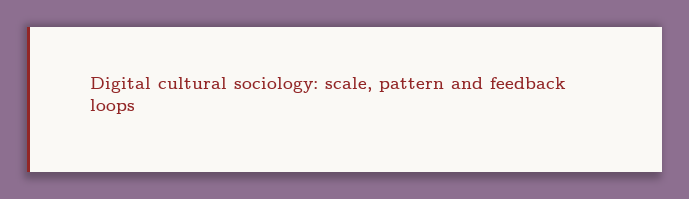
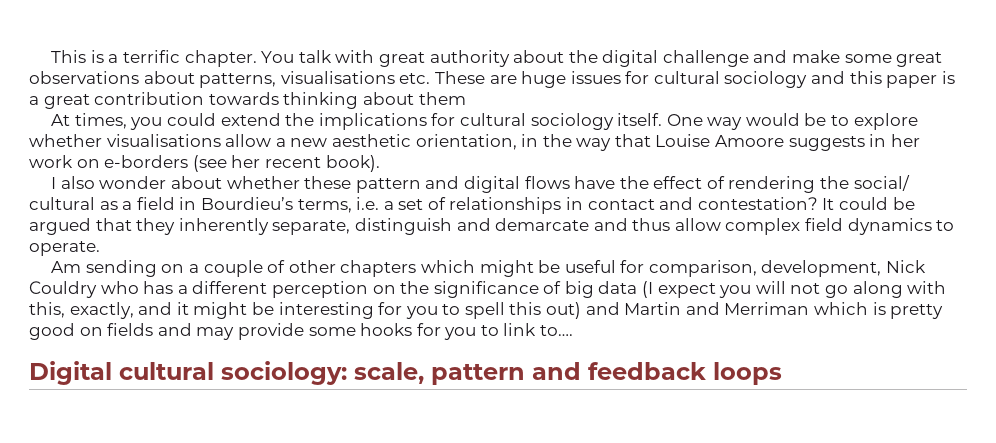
(90, 85) none -> [51,50,943,67] [29,71,955,88] [29,92,466,109] [51,113,918,130] [29,134,920,151] [29,155,380,172] [51,175,910,193] [29,197,915,214] [29,218,955,235] [29,241,100,256] [51,260,927,277] [29,281,947,298] [29,302,944,319] [29,323,574,340] This is a terrific chapter. You talk with great authority about the digital challenge and make some great observations about patterns, visualisations etc. These are huge issues for cultural sociology and this paper is a great contribution towards thinking about them // At times, you could extend the implications for cultural sociology itself. One way would be to explore whether visualisations allow a new aesthetic orientation, in the way that Louise Amoore suggests in her work on e-borders (see her recent book). // I also wonder about whether these pattern and digital flows have the effect of rendering the social/ cultural as a field in Bourdieu’s terms, i.e. a set of relationships in contact and contestation? It could be argued that they inherently separate, distinguish and demarcate and thus allow complex field dynamics to operate. // Am sending on a couple of other chapters which might be useful for comparison, development, Nick Couldry who has a different perception on the significance of big data (I expect you will not go along with this, exactly, and it might be interesting for you to spell this out) and Martin and Merriman which is pretty good on fields and may provide some hooks for you to link to…. //

